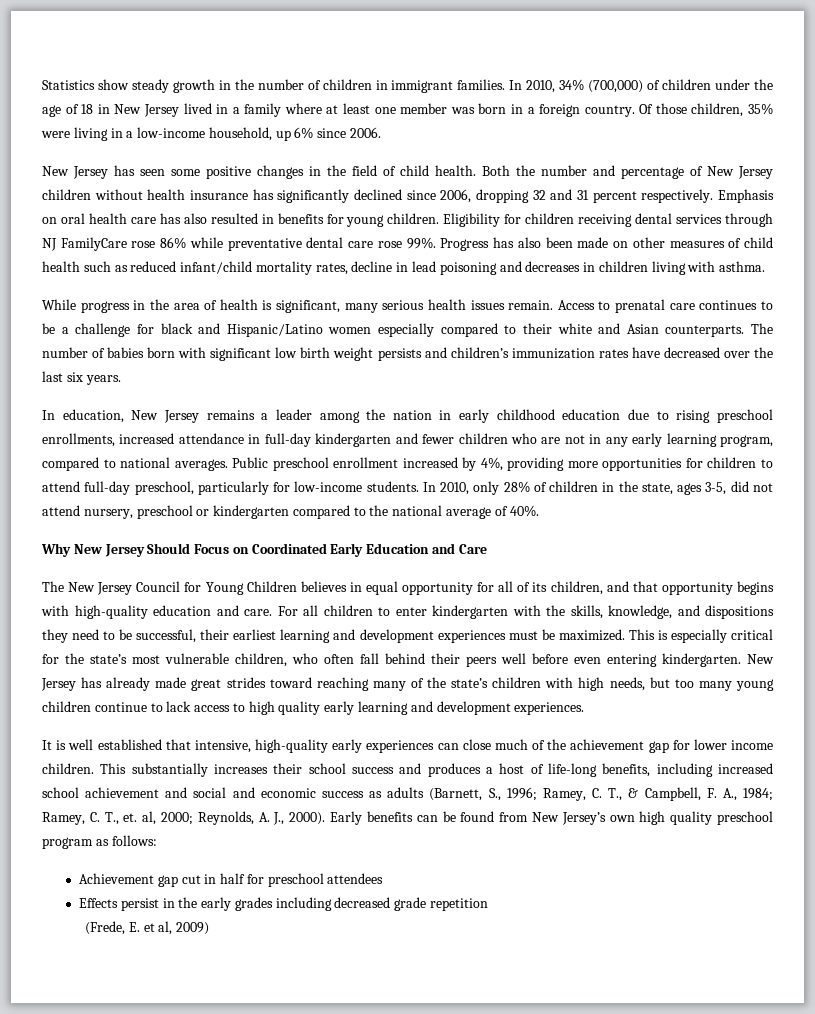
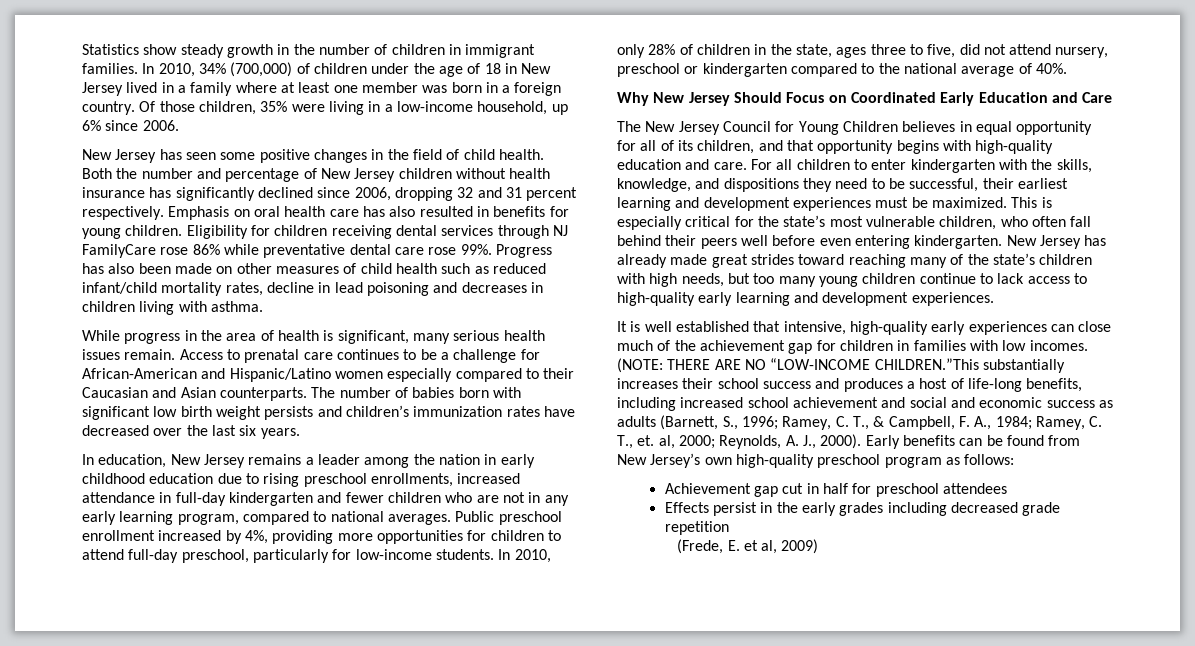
[160,323,193,334] black -> [82,368,197,379] African-American
[557,323,592,334] white -> [82,387,148,398] Caucasian
[705,482,727,495] 3-5, -> [870,44,956,58] three to five,
[248,701,321,715] high quality -> [617,292,695,306] high-quality
[693,739,773,750] [42,763,127,774] lower income children. This -> [839,340,1088,351] [617,358,979,373] children in families with low incomes. (NOTE: THERE ARE NO “LOW-INCOME CHILDREN.”This
[639,811,713,825] high quality -> [735,454,814,468] high-quality

